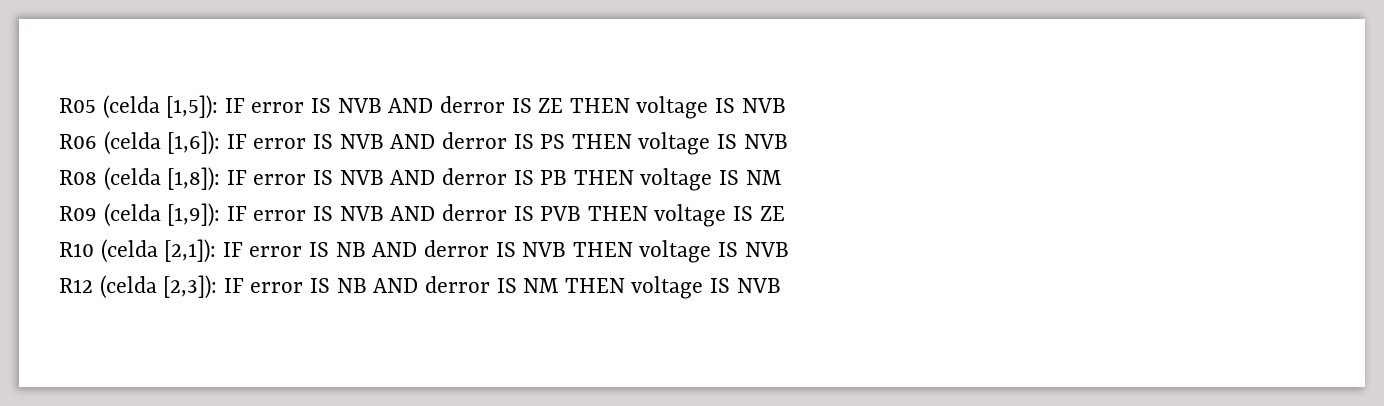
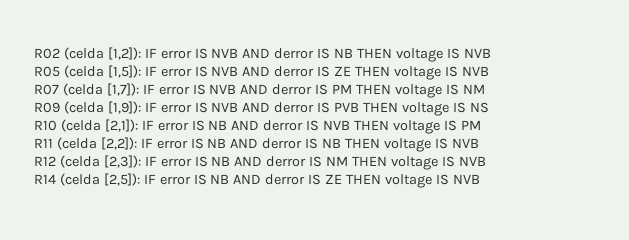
(59, 105) none -> [34,47,491,62] R02 (celda [1,2]): IF error IS NVB AND derror IS NB THEN voltage IS NVB //
[59,131,788,155] [59,167,568,191] R06 (celda [1,6]): IF error IS NVB AND derror IS PS THEN voltage IS NVB // R08 (celda [1,8]): IF error IS NVB AND derror IS PB -> [34,83,353,96] R07 (celda [1,7]): IF error IS NVB AND derror IS PM
[759,206,785,221] ZE -> [469,102,489,113] NS
(738, 249) none -> [460,120,481,130] [34,137,448,152] PM // R11 (celda [2,2]): IF error IS NB AND derror IS NB THEN voltage IS
(781, 285) none -> [34,173,480,188] // R14 (celda [2,5]): IF error IS NB AND derror IS ZE THEN voltage IS NVB

